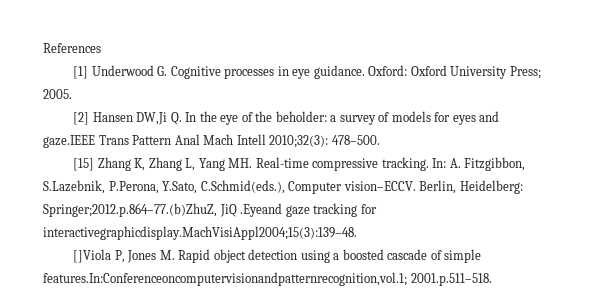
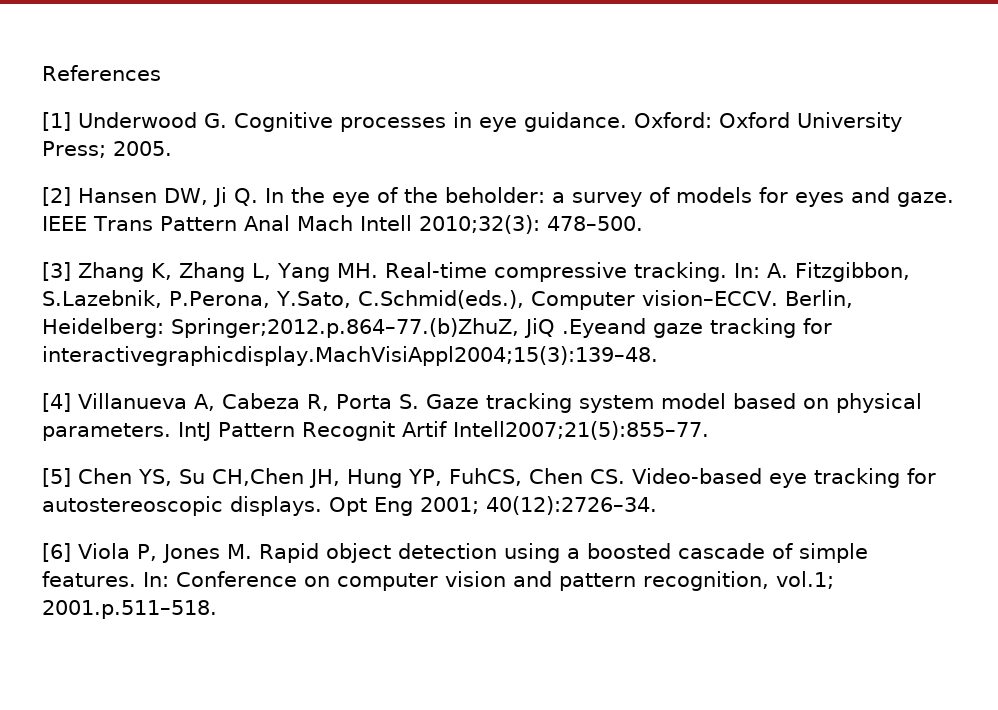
[136,112,168,125] DW,Ji -> [164,187,227,207] DW, Ji
[43,135,95,148] gaze.IEEE -> [897,192,954,207] [42,216,87,231] gaze. IEEE
[73,158,95,171] [15] -> [42,262,71,281] [3]
[73,249,112,263] []Viola -> [42,393,922,413] [42,421,709,441] [42,468,936,488] [42,496,657,516] [42,543,130,562] [4] Villanueva A, Cabeza R, Porta S. Gaze tracking system model based on physical parameters. IntJ Pattern Recognit Artif Intell2007;21(5):855–77. // [5] Chen YS, Su CH,Chen JH, Hung YP, FuhCS, Chen CS. Video-based eye tracking for autostereoscopic displays. Opt Eng 2001; 40(12):2726–34. // [6] Viola
[43,272,407,286] features.In:Conferenceoncomputervisionandpatternrecognition,vol.1; -> [42,571,834,591] features. In: Conference on computer vision and pattern recognition, vol.1;

